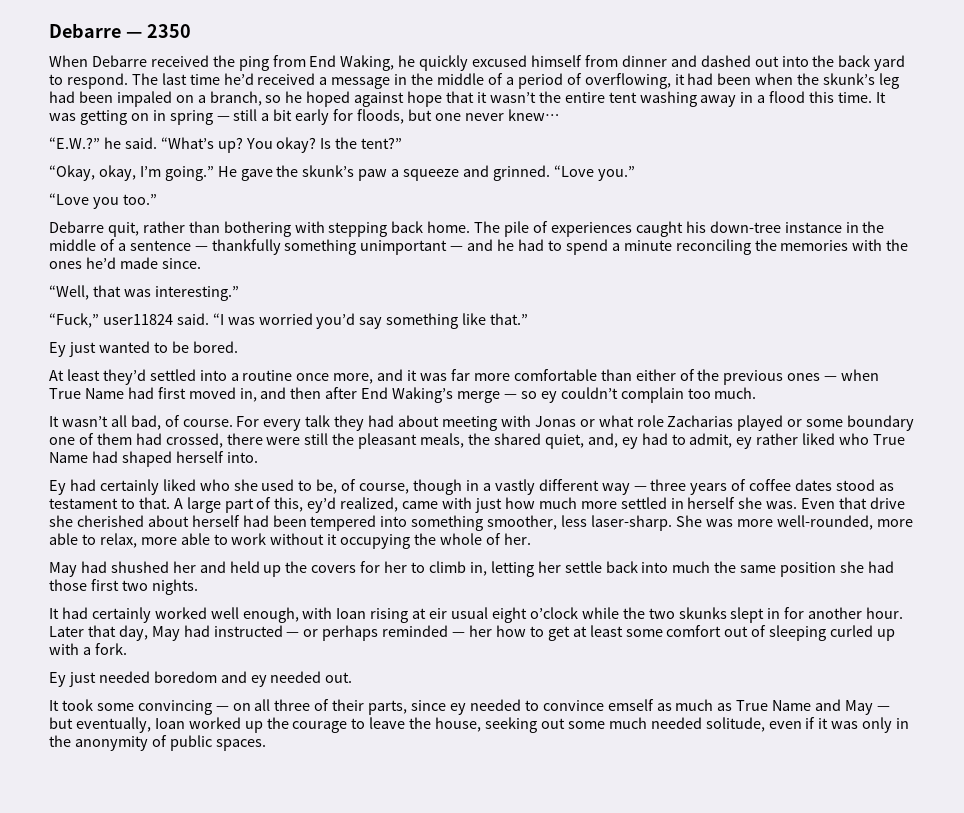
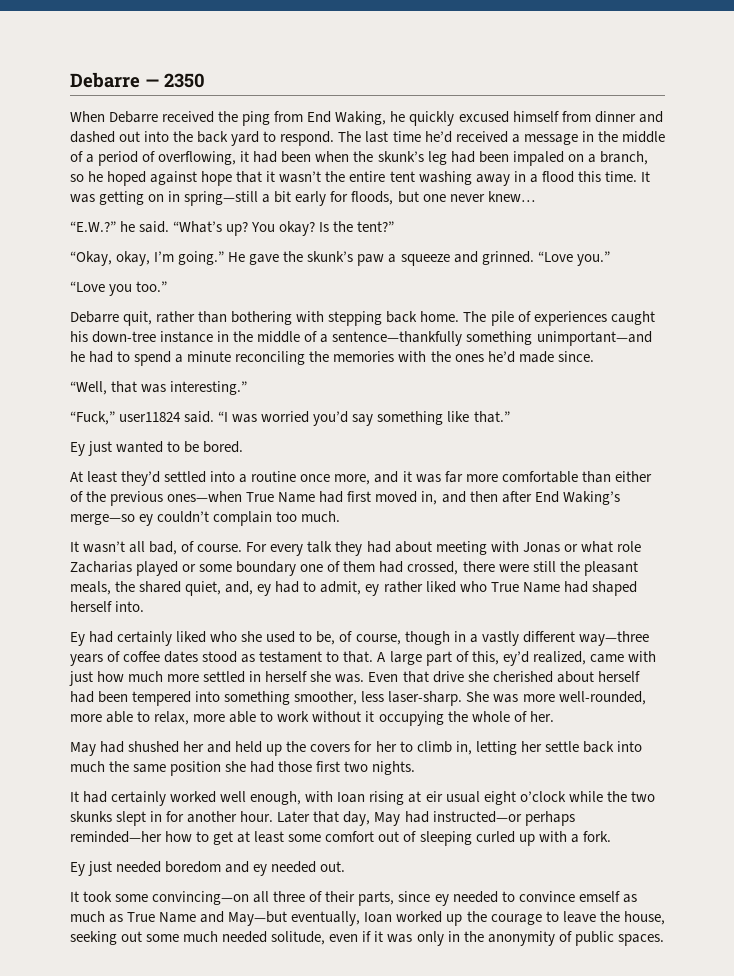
[169,109,258,125] spring — still -> [184,191,259,206] spring—still
[129,239,494,255] sentence — thankfully something unimportant — and -> [332,331,652,346] sentence—thankfully something unimportant—and
[787,369,880,381] ones — when -> [167,491,243,502] ones—when
[457,391,537,403] merge — so -> [70,514,135,525] merge—so
[601,479,687,495] way — three -> [578,631,649,646] way—three
[213,625,493,641] instructed — or perhaps reminded — her -> [432,811,575,826] [70,831,162,843] instructed—or perhaps reminded—her
[137,700,251,715] convincing — on -> [152,891,250,905] convincing—on
[845,700,890,715] [49,717,73,729] May — but -> [228,911,288,926] May—but

